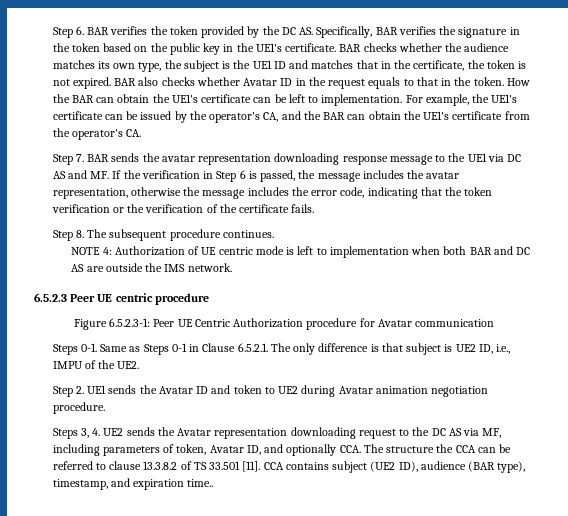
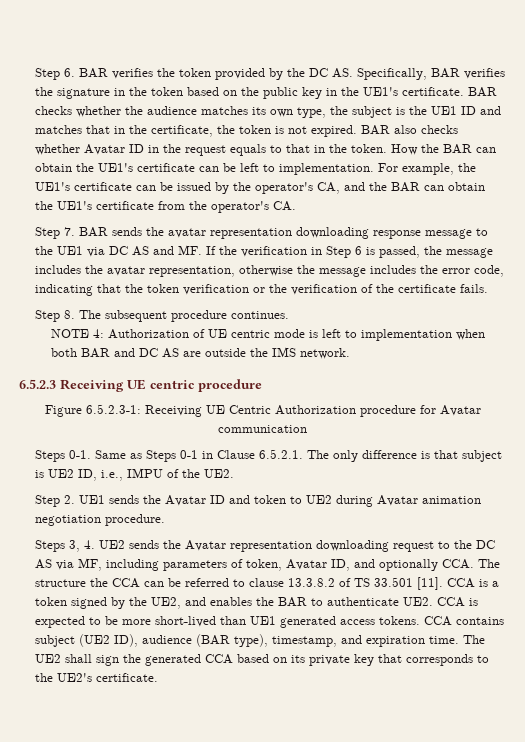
[70,294,96,302] Peer -> [60,379,124,392] Receiving
[153,319,175,327] Peer -> [144,405,202,417] Receiving
(284, 466) none -> [479,579,500,587] [35,597,479,609] [35,616,453,628] is a token signed by the UE2, and enables the BAR to authenticate UE2. CCA is expected to be more short-lived than UE1 generated access tokens. CCA
[187,479,214,487] time.. -> [429,635,486,644] [35,654,490,666] [35,673,159,682] time. The UE2 shall sign the generated CCA based on its private key that corresponds to the UE2's certificate.

